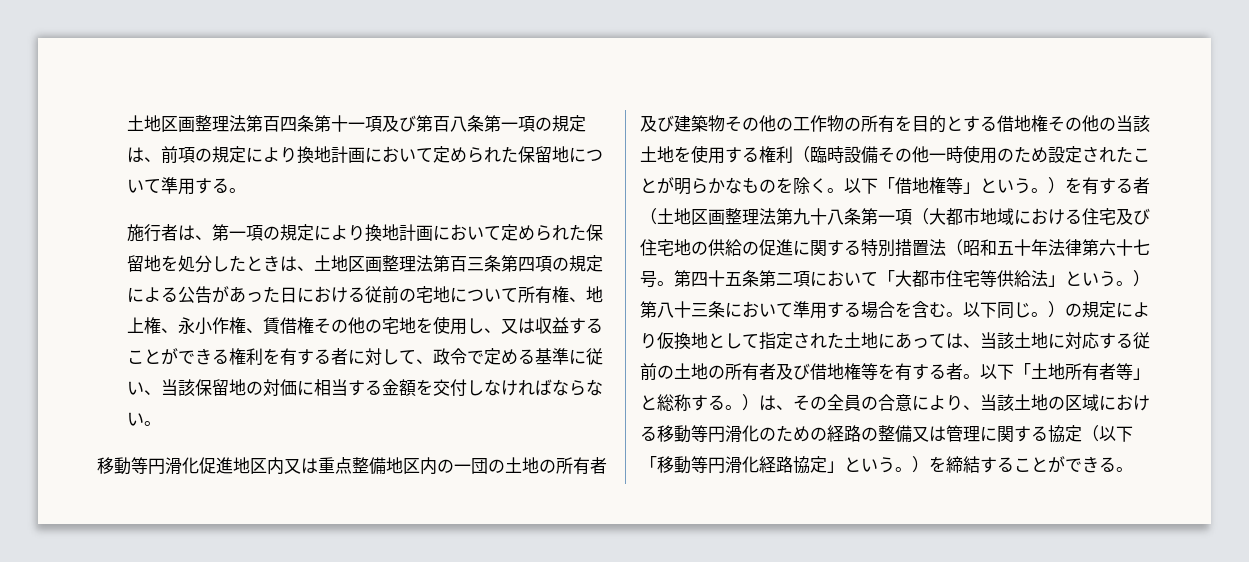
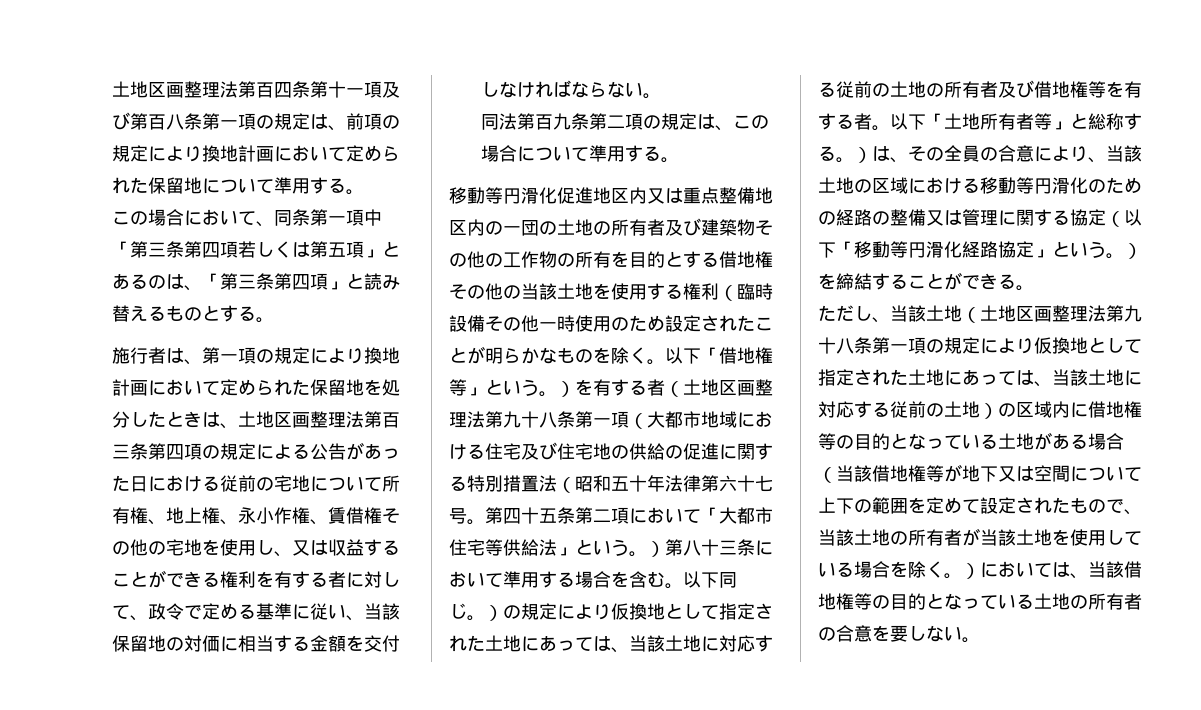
(247, 190) none -> [111,209,382,227] [111,241,400,258] [111,273,400,291] [111,305,274,323] // この場合において、同条第一項中「第三条第四項若しくは第五項」とあるのは、「第三条第四項」と読み替えるものとする。
(162, 423) none -> [480,113,769,131] [480,145,679,163] // 同法第百九条第二項の規定は、この場合について準用する。
(1133, 469) none -> [818,305,1142,323] [818,337,1142,354] [818,369,1142,387] [818,401,1142,419] [818,432,1124,450] [818,464,1142,483] [818,497,1142,515] [818,528,1142,546] [818,561,1142,579] [818,593,1142,610] [818,625,980,643] // ただし、当該土地（土地区画整理法第九十八条第一項の規定により仮換地として指定された土地にあっては、当該土地に対応する従前の土地）の区域内に借地権等の目的となっている土地がある場合（当該借地権等が地下又は空間について上下の範囲を定めて設定されたもので、当該土地の所有者が当該土地を使用している場合を除く。）においては、当該借地権等の目的となっている土地の所有者の合意を要しない。

